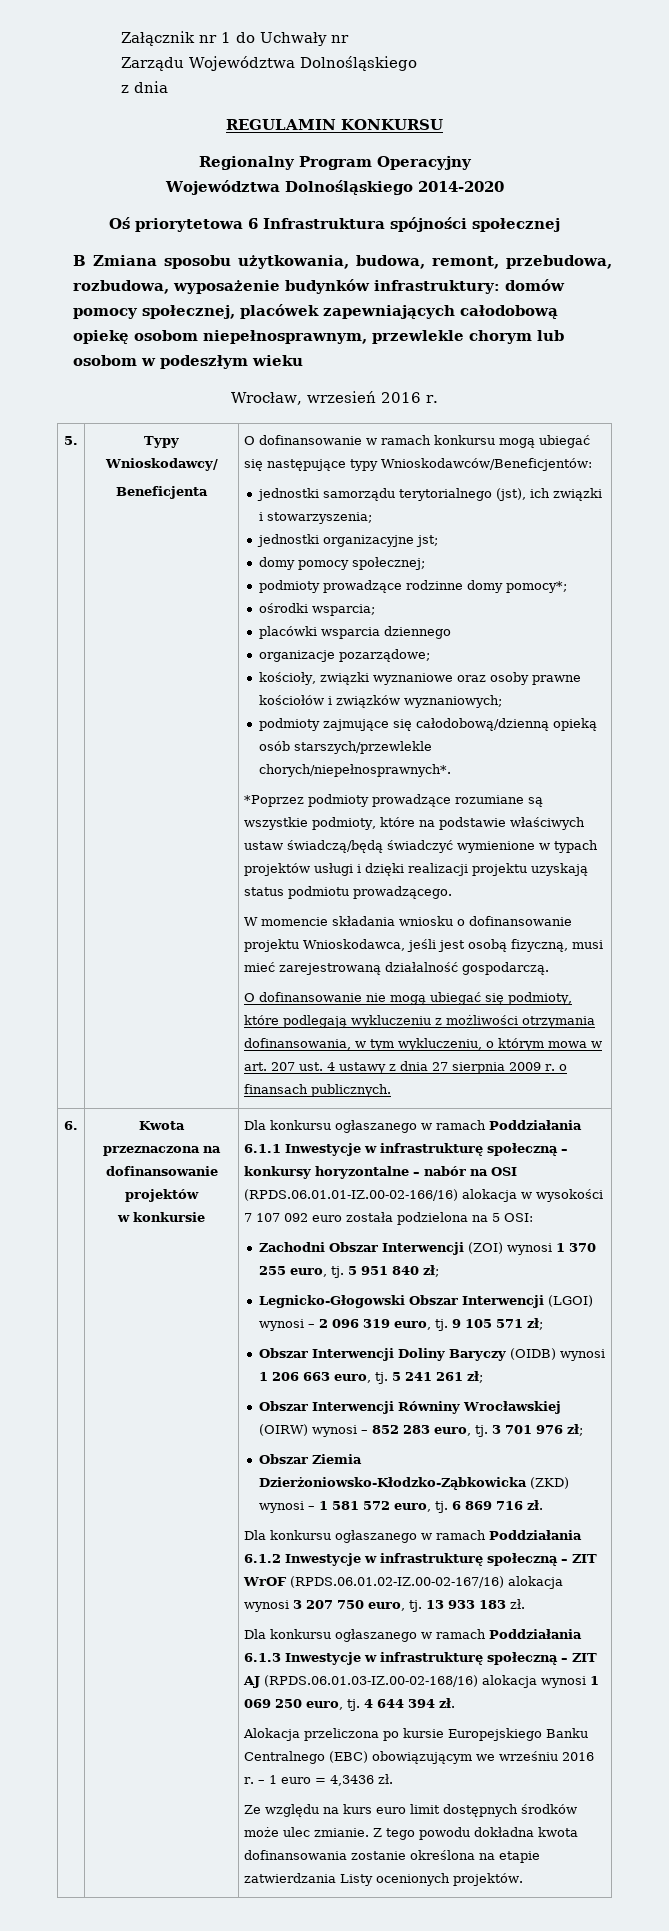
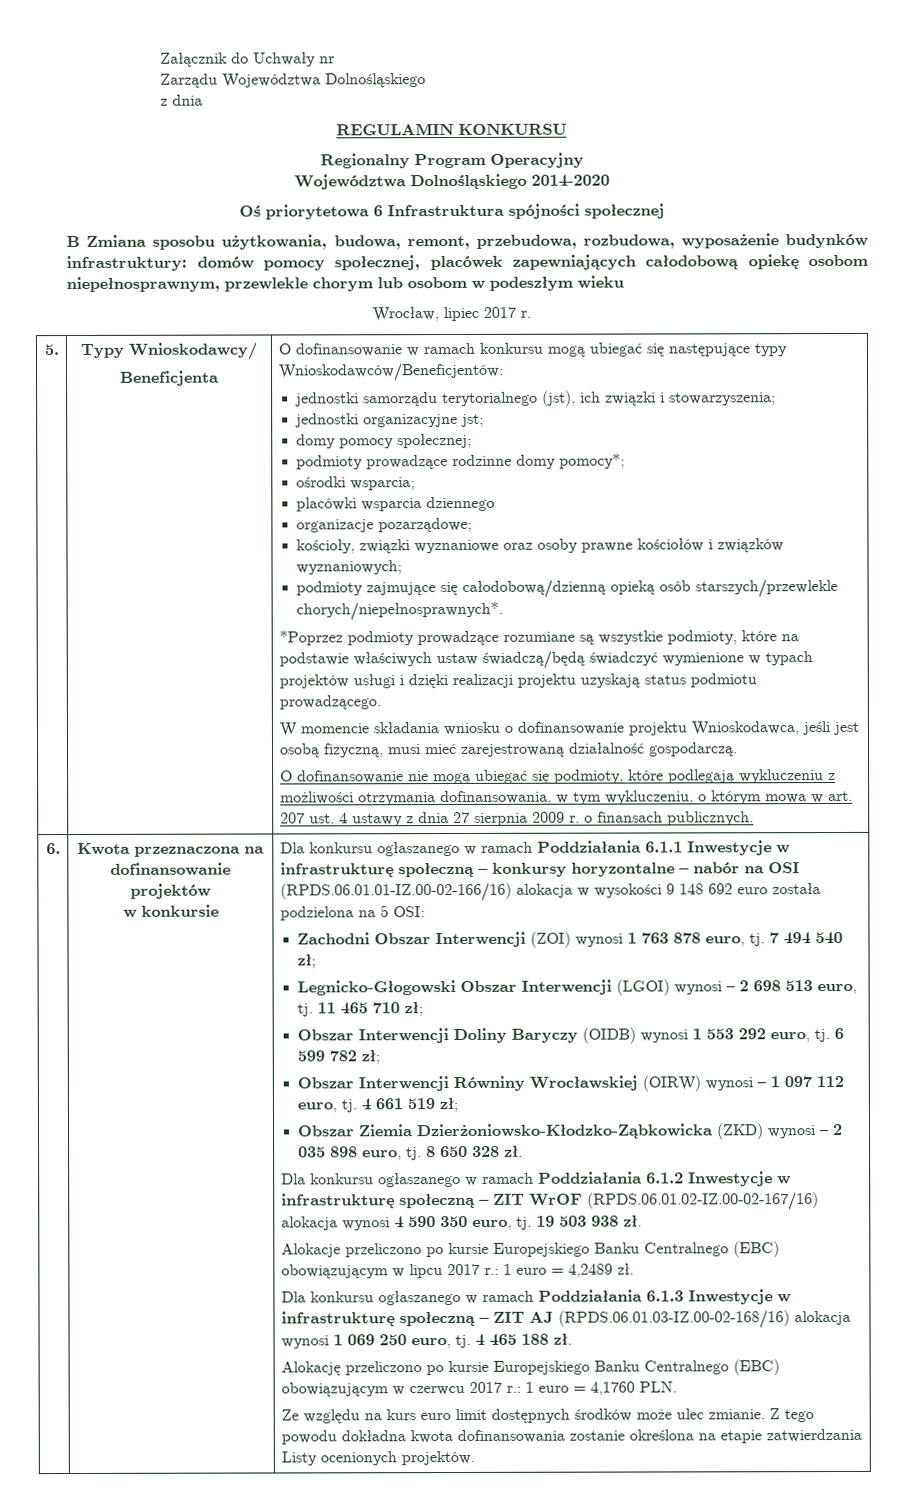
[198,32,231,43] nr 1 -> (228, 59) none
[307,391,421,403] wrzesień 2016 -> [443,306,516,322] lipiec 2017
[244,1213,309,1222] 7 107 092 -> [665,883,733,895] 9 148 692
[568,1243,596,1252] [258,1266,419,1278] 370 255 euro, tj. 5 951 840 -> [641,931,844,947] 763 878 euro, tj. 7 494 540
[331,1319,523,1331] 096 319 euro, tj. 9 105 571 -> [753,980,858,995] [297,1002,401,1017] 698 513 euro, tj. 11 465 710
[271,1372,463,1384] 206 663 euro, tj. 5 241 261 -> [706,1027,845,1043] [297,1050,358,1062] 553 292 euro, tj. 6 599 782
[371,1425,563,1437] 852 283 euro, tj. 3 701 976 -> [770,1075,845,1088] [297,1098,436,1113] 1 097 112 euro, tj. 4 661 519
[318,1501,523,1513] 1 581 572 euro, tj. 6 869 716 -> [832,1123,844,1136] [298,1145,501,1161] 2 035 898 euro, tj. 8 650 328
[293,1600,507,1612] 3 207 750 euro, tj. 13 933 183 -> [393,1215,642,1230] [280,1241,780,1258] [280,1263,613,1279] 4 590 350 euro, tj. 19 503 938 zł. // Alokacje przeliczono po kursie Europejskiego Banku Centralnego (EBC) obowiązującym w lipcu 2017 r.: 1 euro = 4,2489
[377,1698,456,1708] [243,1728,589,1741] [244,1751,595,1764] [244,1774,394,1786] 644 394 zł. // Alokacja przeliczona po kursie Europejskiego Banku Centralnego (EBC) obowiązującym we wrześniu 2016 r. – 1 euro = 4,3436 zł. -> [488,1333,572,1346] [280,1359,780,1376] [280,1381,677,1397] 465 188 zł. // Alokację przeliczono po kursie Europejskiego Banku Centralnego (EBC) obowiązującym w czerwcu 2017 r.: 1 euro = 4,1760 PLN.

